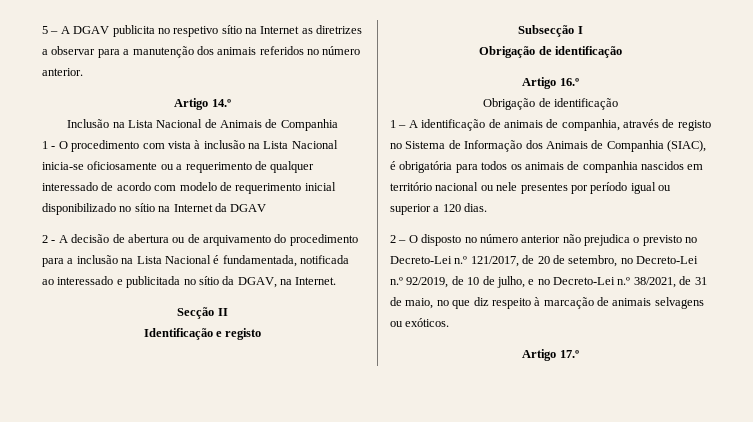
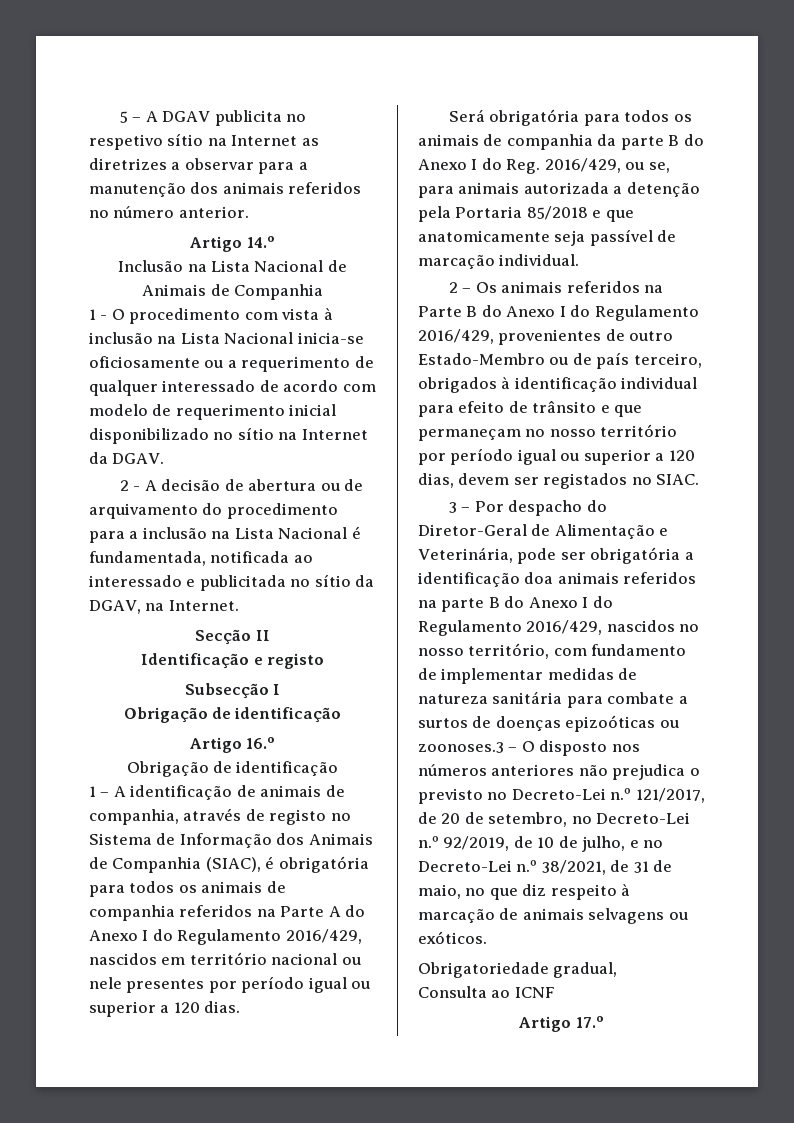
[230,204,267,212] DGAV -> [112,453,165,464] DGAV.
(638, 167) none -> [179,905,366,917] [89,929,362,945] referidos na Parte A do Anexo I do Regulamento 2016/429,
[390,234,561,246] 2 – O disposto no número anterior -> [448,109,692,126] [418,134,704,150] [418,158,670,174] [418,182,700,198] [418,206,634,222] [418,229,677,246] [418,254,580,269] [448,281,664,293] [418,305,699,321] [418,329,674,345] [418,352,702,369] [418,376,698,393] [418,400,643,417] [418,424,678,441] [418,448,695,465] [418,473,700,489] [448,500,607,516] [418,524,669,539] [418,547,694,564] [418,572,697,587] [418,596,613,612] [418,620,700,636] [418,643,687,659] [418,668,638,684] [418,691,688,708] [418,715,679,732] [418,740,640,756] [418,764,575,776] Será obrigatória para todos os animais de companhia da parte B do Anexo I do Reg. 2016/429, ou se, para animais autorizada a detenção pela Portaria 85/2018 e que anatomicamente seja passível de marcação individual. // 2 – Os animais referidos na Parte B do Anexo I do Regulamento 2016/429, provenientes de outro Estado-Membro ou de país terceiro, obrigados à identificação individual para efeito de trânsito e que permaneçam no nosso território por período igual ou superior a 120 dias, devem ser registados no SIAC. // 3 – Por despacho do Diretor-Geral de Alimentação e Veterinária, pode ser obrigatória a identificação doa animais referidos na parte B do Anexo I do Regulamento 2016/429, nascidos no nosso território, com fundamento de implementar medidas de natureza sanitária para combate a surtos de doenças epizoóticas ou zoonoses.3 – O disposto nos números anteriores
(450, 322) none -> [418,962,618,978] [418,986,555,998] // Obrigatoriedade gradual, // Consulta ao ICNF

